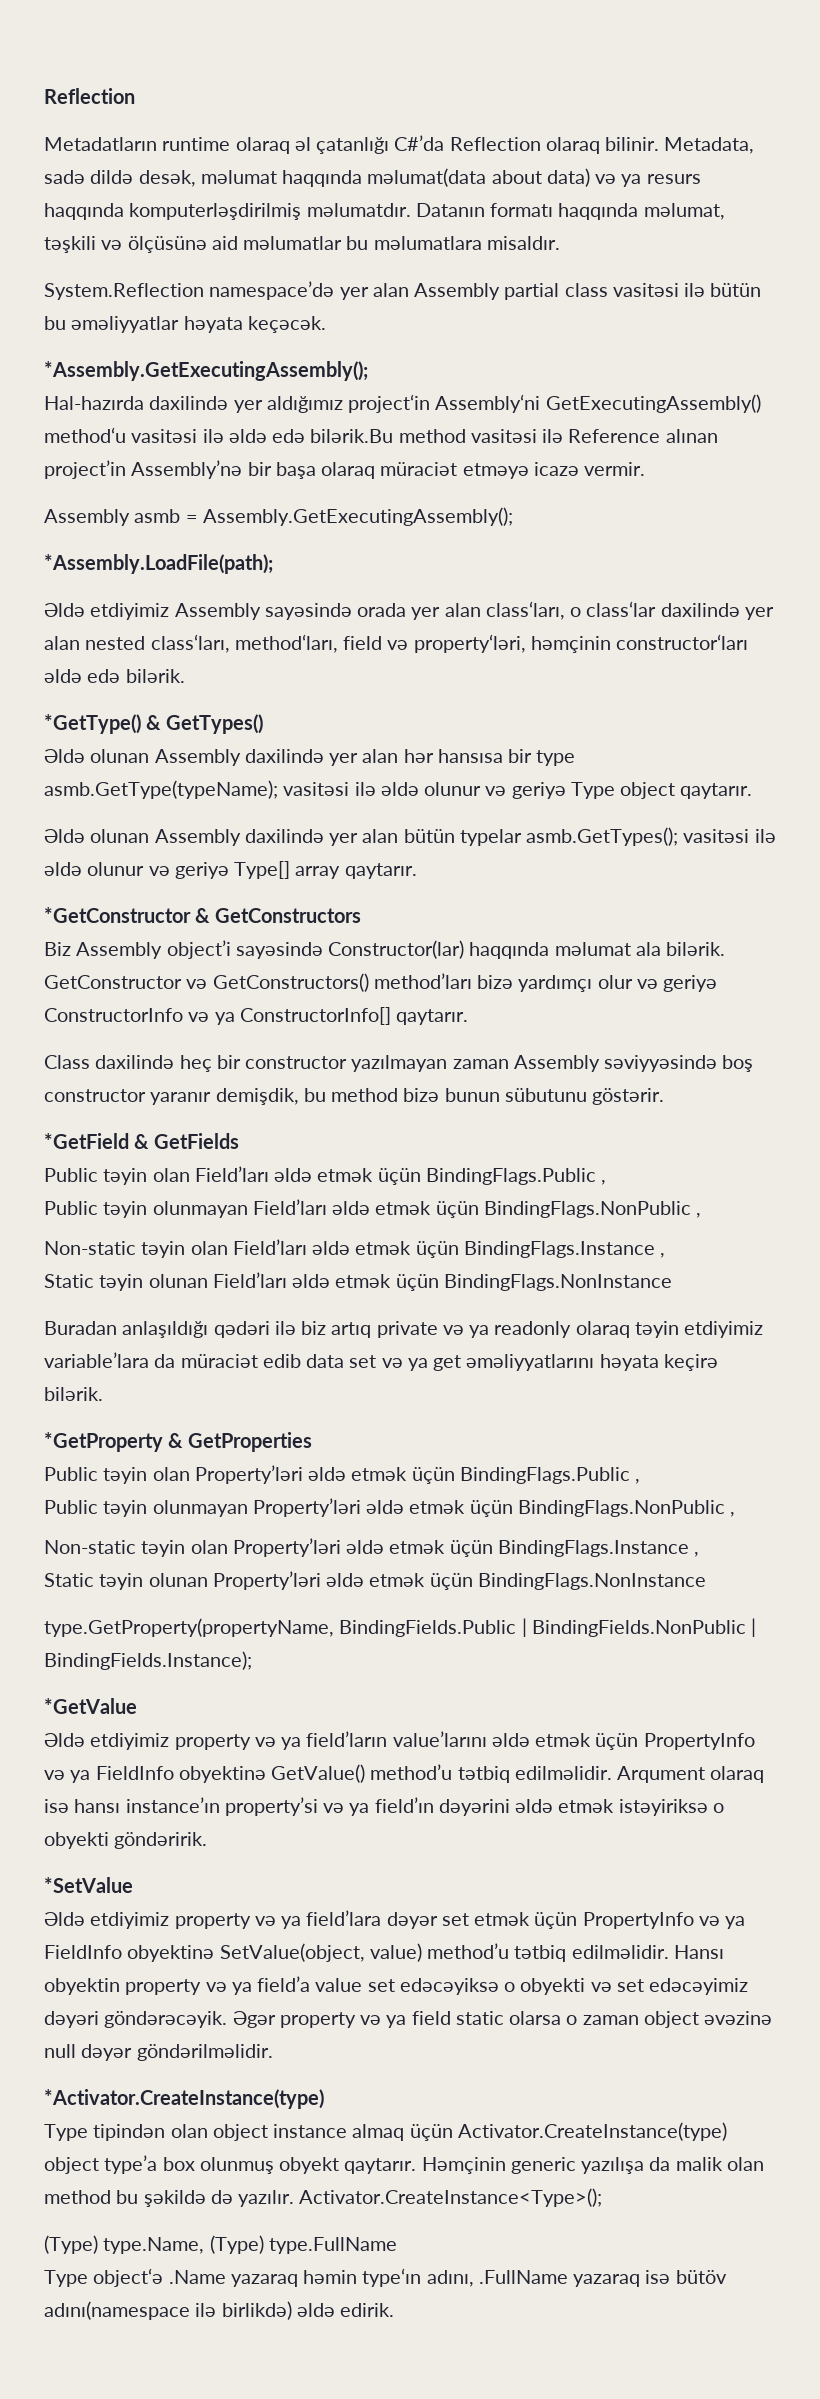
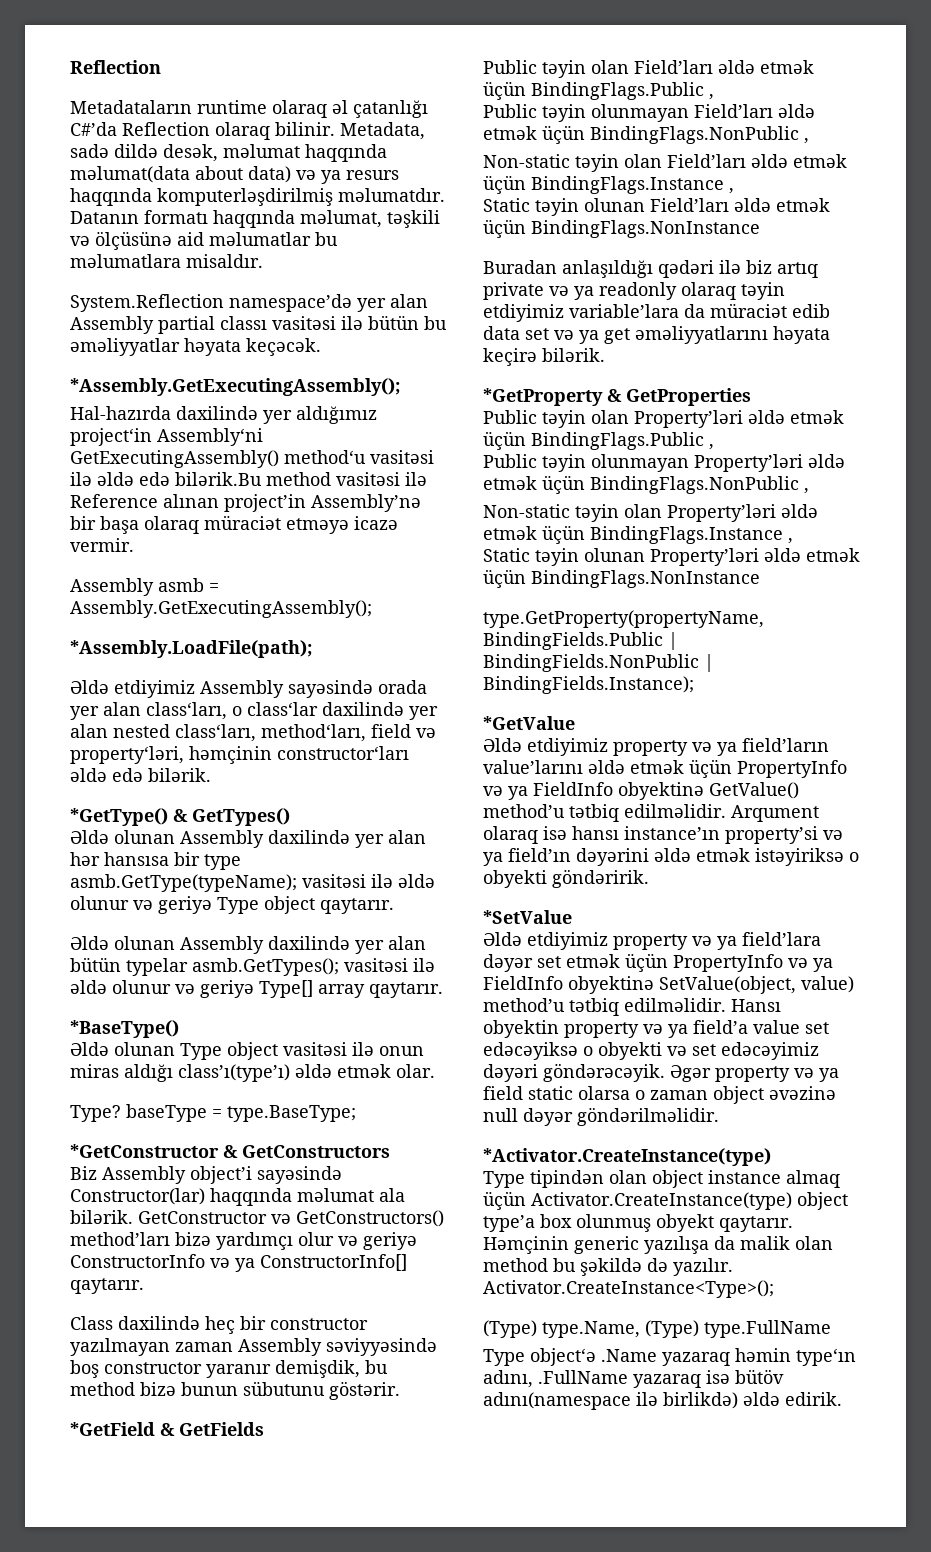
[44,137,157,151] Metadatların -> [70,100,192,114] Metadataların
[564,283,608,297] class -> [220,316,267,330] classı
(417, 871) none -> [70,1020,179,1038] [70,1042,424,1060] [70,1064,435,1082] [70,1104,356,1122] // *BaseType() // Əldə olunan Type object vasitəsi ilə onun miras aldığı class’ı(type’ı) əldə etmək olar. // Type? baseType = type.BaseType;

